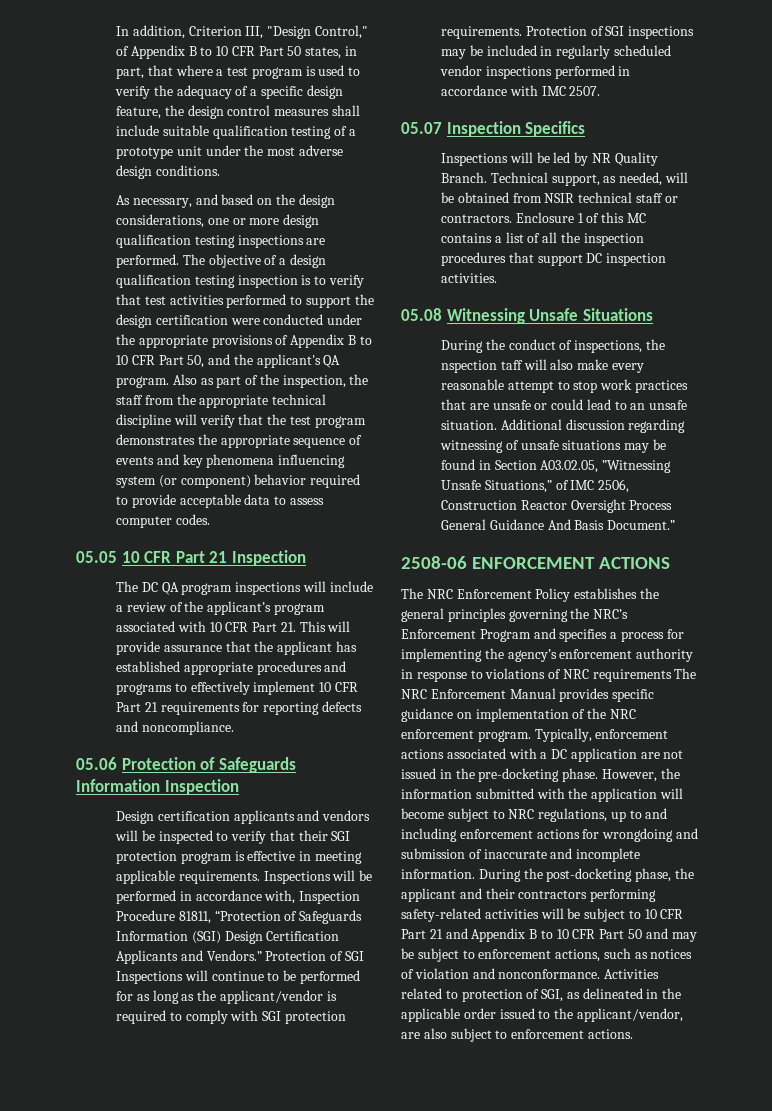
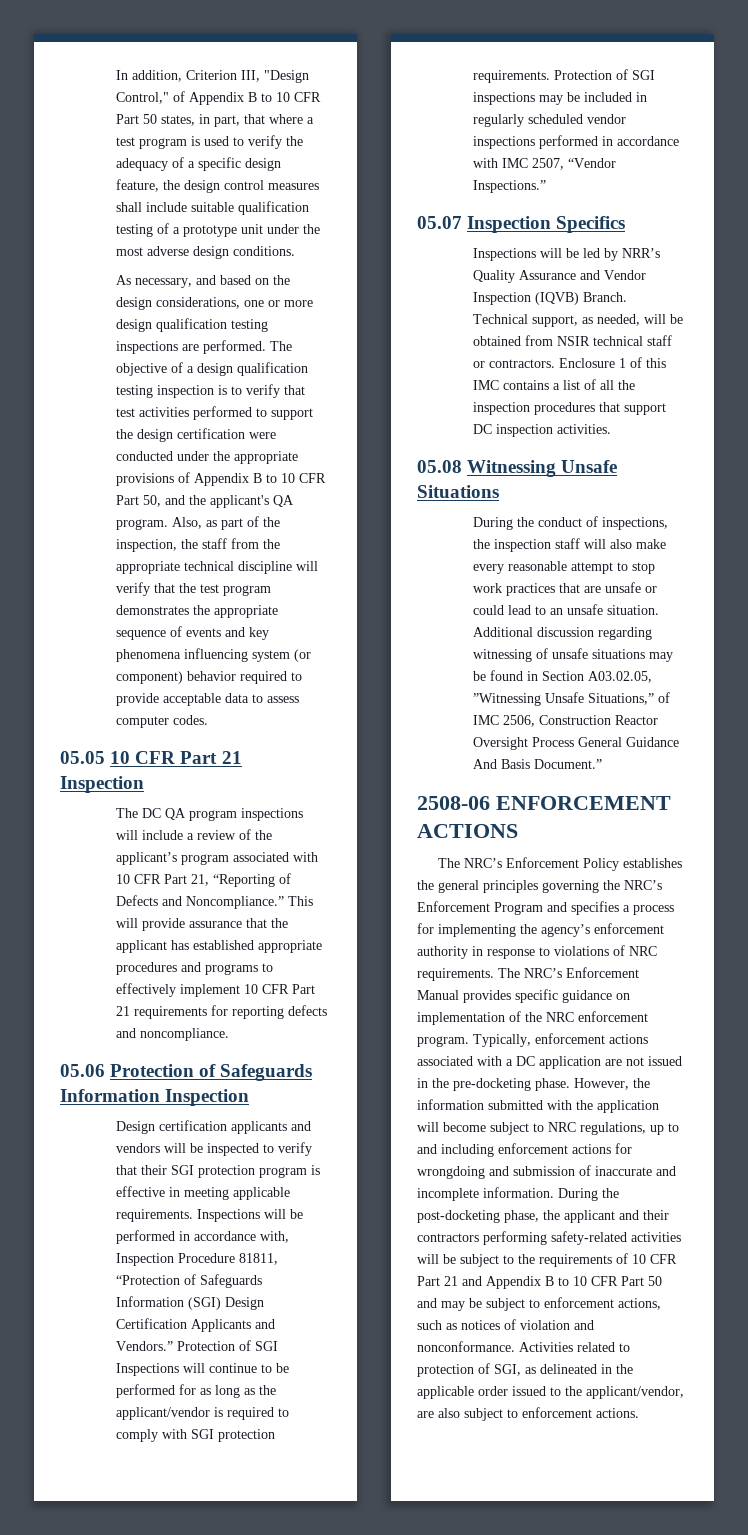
[172,374,197,385] Also -> [171,517,202,529] Also,
[280,622,296,632] 21. -> [190,873,291,887] [115,895,284,909] 21, “Reporting of Defects and Noncompliance.”
[569,86,601,96] 2507. -> [531,158,616,170] [472,180,546,193] 2507, “Vendor Inspections.”
[591,152,658,166] NR Quality -> [621,248,660,258] [472,270,646,283] [472,292,579,305] NRR’s Quality Assurance and Vendor Inspection (IQVB)
[626,213,646,223] MC -> [472,380,499,390] IMC
[441,360,523,373] nspection taff -> [493,538,580,552] inspection staff
[426,589,453,599] NRC -> [464,858,503,868] NRC’s
[592,668,697,682] [401,689,427,699] requirements The NRC -> [417,968,562,981] requirements. The NRC’s
(641, 914) none -> [518,1253,628,1267] the requirements of

